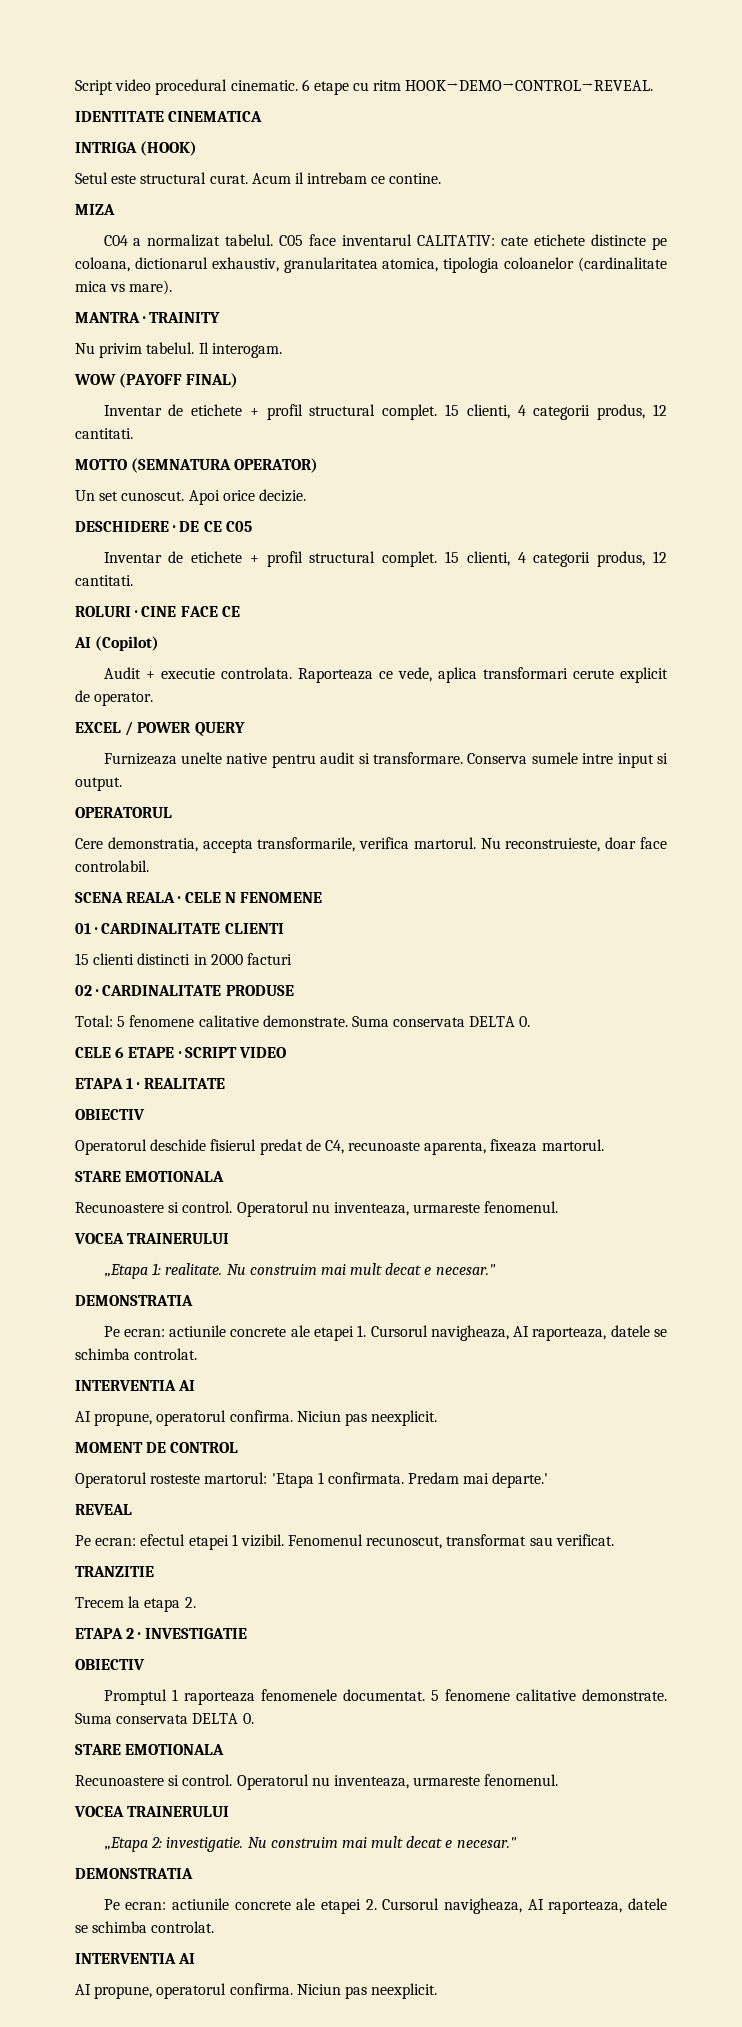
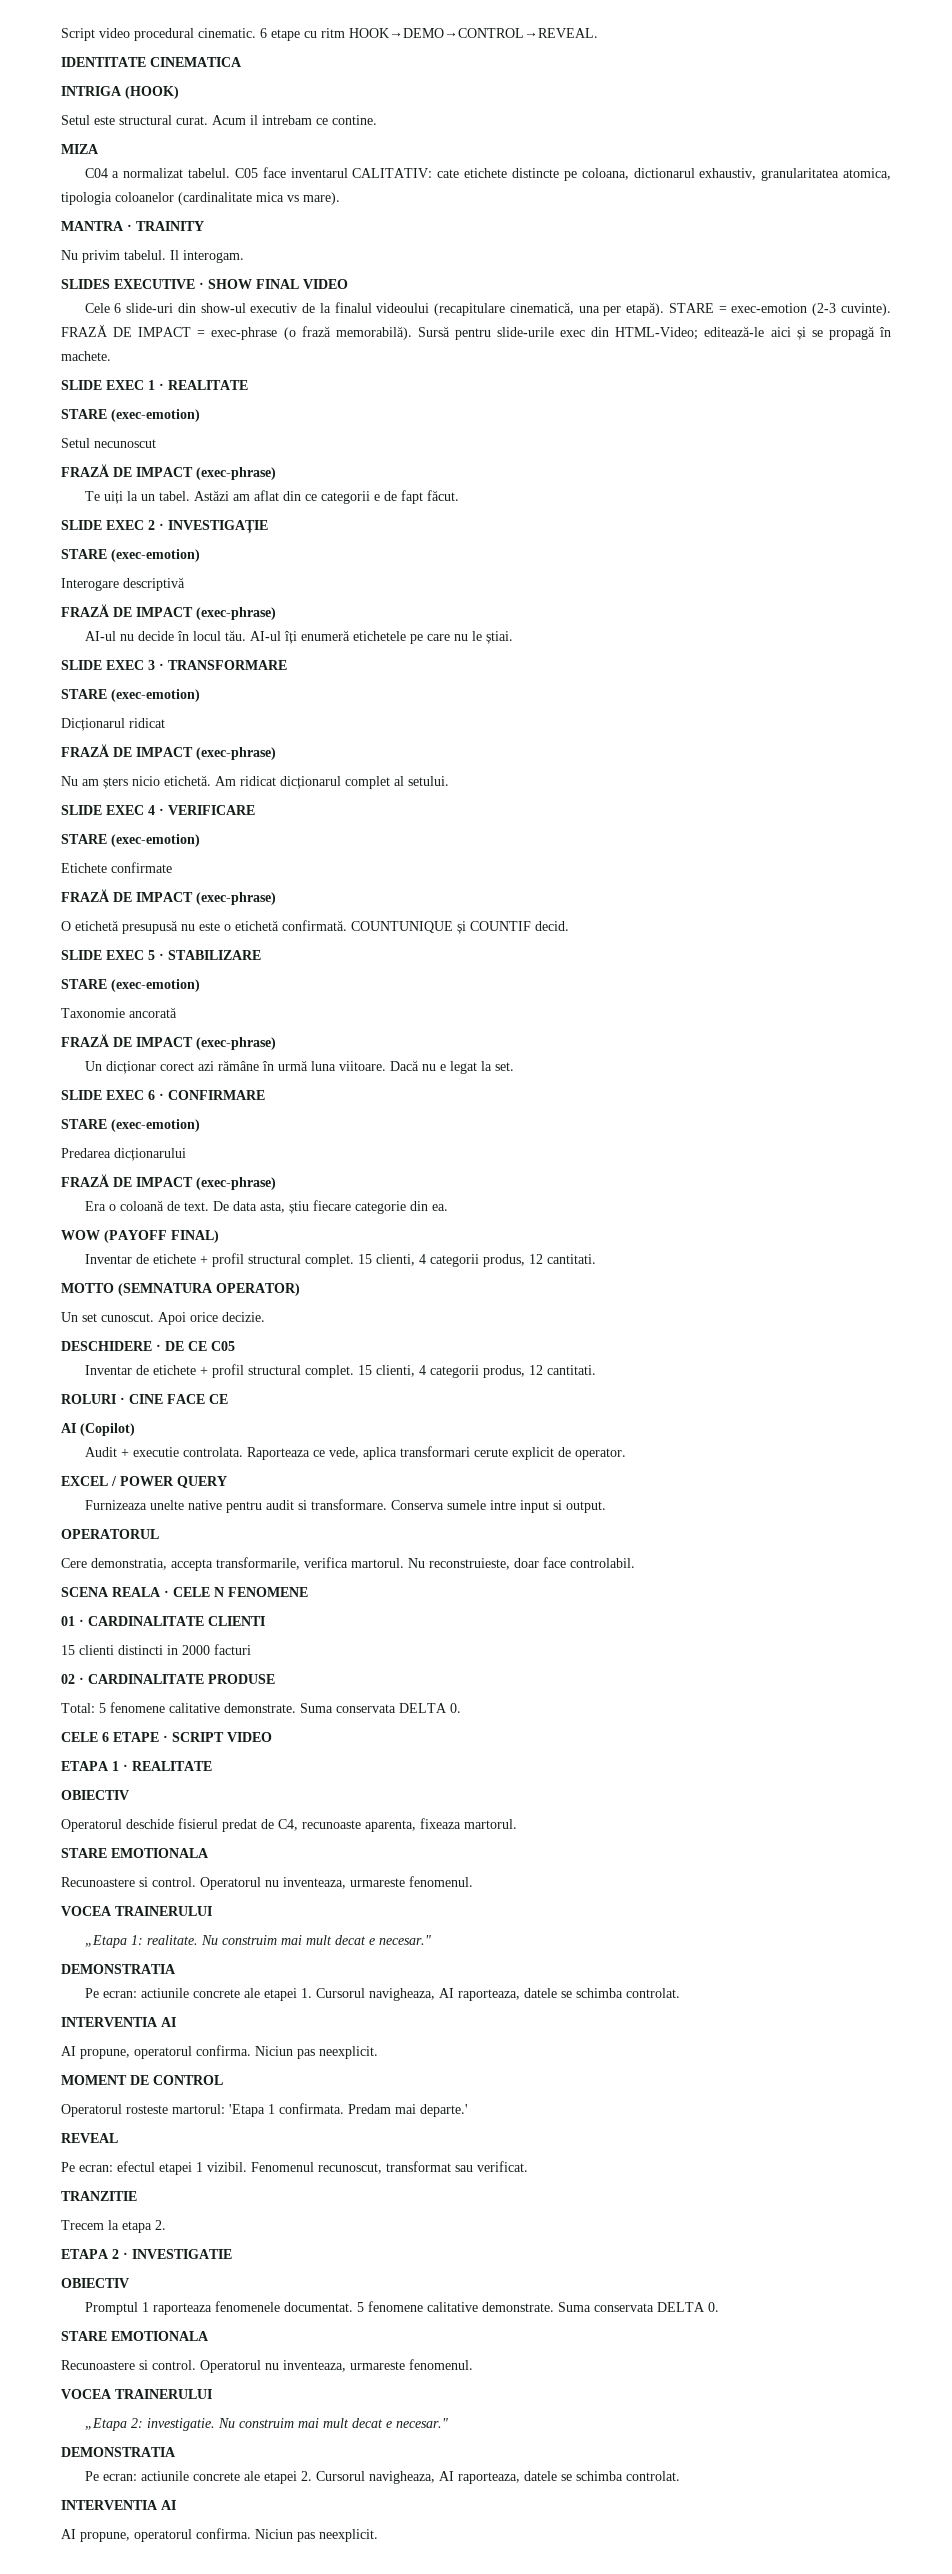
(282, 350) none -> [61,279,348,289] [84,302,892,316] [61,324,891,340] [61,351,111,361] [61,380,248,390] [61,409,200,422] [61,438,156,448] [61,464,276,480] [84,490,459,504] [61,520,268,534] [61,549,200,562] [61,577,185,591] [61,604,276,620] [84,630,513,644] [61,660,287,670] [61,689,200,702] [61,718,165,731] [61,744,276,760] [61,775,449,789] [61,805,255,815] [61,834,200,847] [61,862,172,873] [61,889,276,905] [61,920,569,934] [61,950,261,960] [61,979,200,992] [61,1007,177,1018] [61,1034,276,1050] [84,1060,514,1074] [61,1090,265,1100] [61,1119,200,1132] [61,1148,186,1161] [61,1174,276,1190] [84,1200,448,1214] // SLIDES EXECUTIVE · SHOW FINAL VIDEO // Cele 6 slide-uri din show-ul executiv de la finalul videoului (recapitulare cinematică, una per etapă). STARE = exec-emotion (2-3 cuvinte). FRAZĂ DE IMPACT = exec-phrase (o frază memorabilă). Sursă pentru slide-urile exec din HTML-Video; editează-le aici și se propagă în machete. // SLIDE EXEC 1 · REALITATE // STARE (exec-emotion) // Setul necunoscut // FRAZĂ DE IMPACT (exec-phrase) // Te uiți la un tabel. Astăzi am aflat din ce categorii e de fapt făcut. // SLIDE EXEC 2 · INVESTIGAȚIE // STARE (exec-emotion) // Interogare descriptivă // FRAZĂ DE IMPACT (exec-phrase) // AI-ul nu decide în locul tău. AI-ul îți enumeră etichetele pe care nu le știai. // SLIDE EXEC 3 · TRANSFORMARE // STARE (exec-emotion) // Dicționarul ridicat // FRAZĂ DE IMPACT (exec-phrase) // Nu am șters nicio etichetă. Am ridicat dicționarul complet al setului. // SLIDE EXEC 4 · VERIFICARE // STARE (exec-emotion) // Etichete confirmate // FRAZĂ DE IMPACT (exec-phrase) // O etichetă presupusă nu este o etichetă confirmată. COUNTUNIQUE și COUNTIF decid. // SLIDE EXEC 5 · STABILIZARE // STARE (exec-emotion) // Taxonomie ancorată // FRAZĂ DE IMPACT (exec-phrase) // Un dicționar corect azi rămâne în urmă luna viitoare. Dacă nu e legat la set. // SLIDE EXEC 6 · CONFIRMARE // STARE (exec-emotion) // Predarea dicționarului // FRAZĂ DE IMPACT (exec-phrase) // Era o coloană de text. De data asta, știu fiecare categorie din ea.

